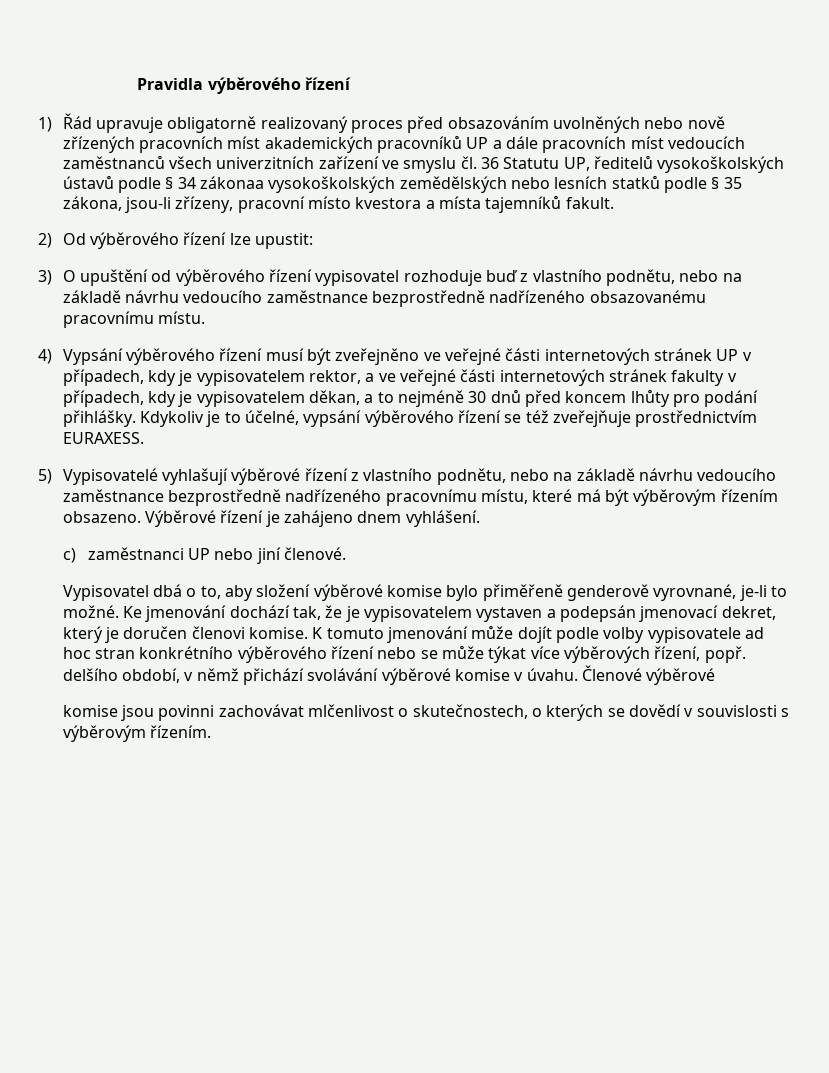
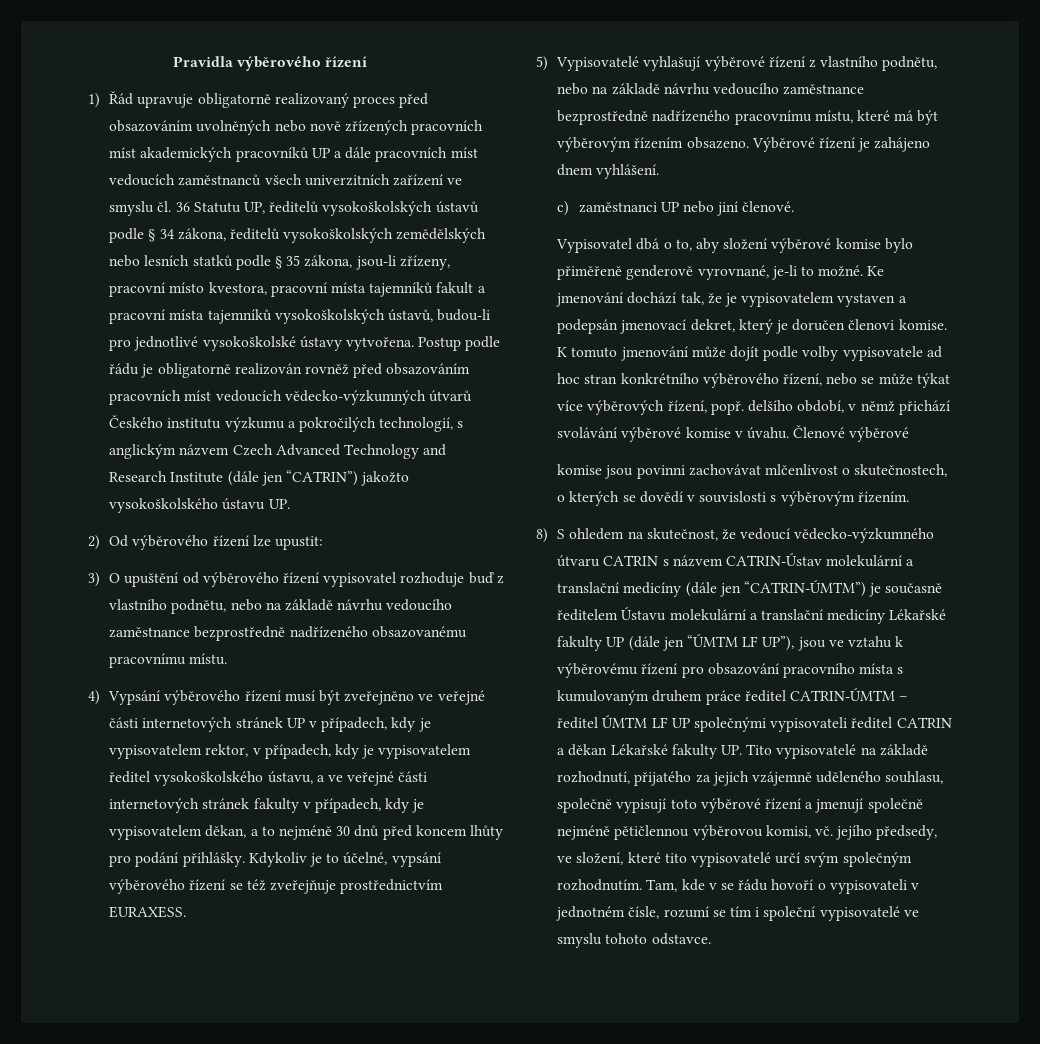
[200,176,265,189] zákonaa -> [177,228,281,241] zákona, ředitelů
[355,195,614,213] kvestora a místa tajemníků fakult. -> [208,282,486,297] [109,309,491,324] [109,336,501,351] [109,363,471,378] [109,390,473,405] [109,415,464,432] [109,444,447,459] [109,470,410,486] [109,498,290,513] kvestora, pracovní místa tajemníků fakult a pracovní místa tajemníků vysokoškolských ústavů, budou-li pro jednotlivé vysokoškolské ústavy vytvořena. Postup podle řádu je obligatorně realizován rovněž před obsazováním pracovních míst vedoucích vědecko-výzkumných útvarů Českého institutu výzkumu a pokročilých technologií, s anglickým názvem Czech Advanced Technology and Research Institute (dále jen “CATRIN”) jakožto vysokoškolského ústavu UP.
(362, 377) none -> [252,744,472,759] [109,771,313,786] v případech, kdy je vypisovatelem ředitel vysokoškolského ústavu,
[331,646,375,659] řízení -> [783,373,823,386] řízení,
(212, 731) none -> [536,528,935,543] [557,553,915,567] [557,580,943,597] [557,607,947,624] [557,634,904,651] [557,663,904,678] [557,688,909,705] [557,715,952,732] [557,744,928,759] [557,771,944,786] [557,798,923,813] [557,825,938,840] [557,852,912,867] [557,879,919,894] [556,906,919,921] [557,933,711,948] // 8) S ohledem na skutečnost, že vedoucí vědecko-výzkumného útvaru CATRIN s názvem CATRIN-Ústav molekulární a translační medicíny (dále jen “CATRIN-ÚMTM”) je současně ředitelem Ústavu molekulární a translační medicíny Lékařské fakulty UP (dále jen “ÚMTM LF UP”), jsou ve vztahu k výběrovému řízení pro obsazování pracovního místa s kumulovaným druhem práce ředitel CATRIN-ÚMTM – ředitel ÚMTM LF UP společnými vypisovateli ředitel CATRIN a děkan Lékařské fakulty UP. Tito vypisovatelé na základě rozhodnutí, přijatého za jejich vzájemně uděleného souhlasu, společně vypisují toto výběrové řízení a jmenují společně nejméně pětičlennou výběrovou komisi, vč. jejího předsedy, ve složení, které tito vypisovatelé určí svým společným rozhodnutím. Tam, kde v se řádu hovoří o vypisovateli v jednotném čísle, rozumí se tím i společní vypisovatelé ve smyslu tohoto odstavce.

